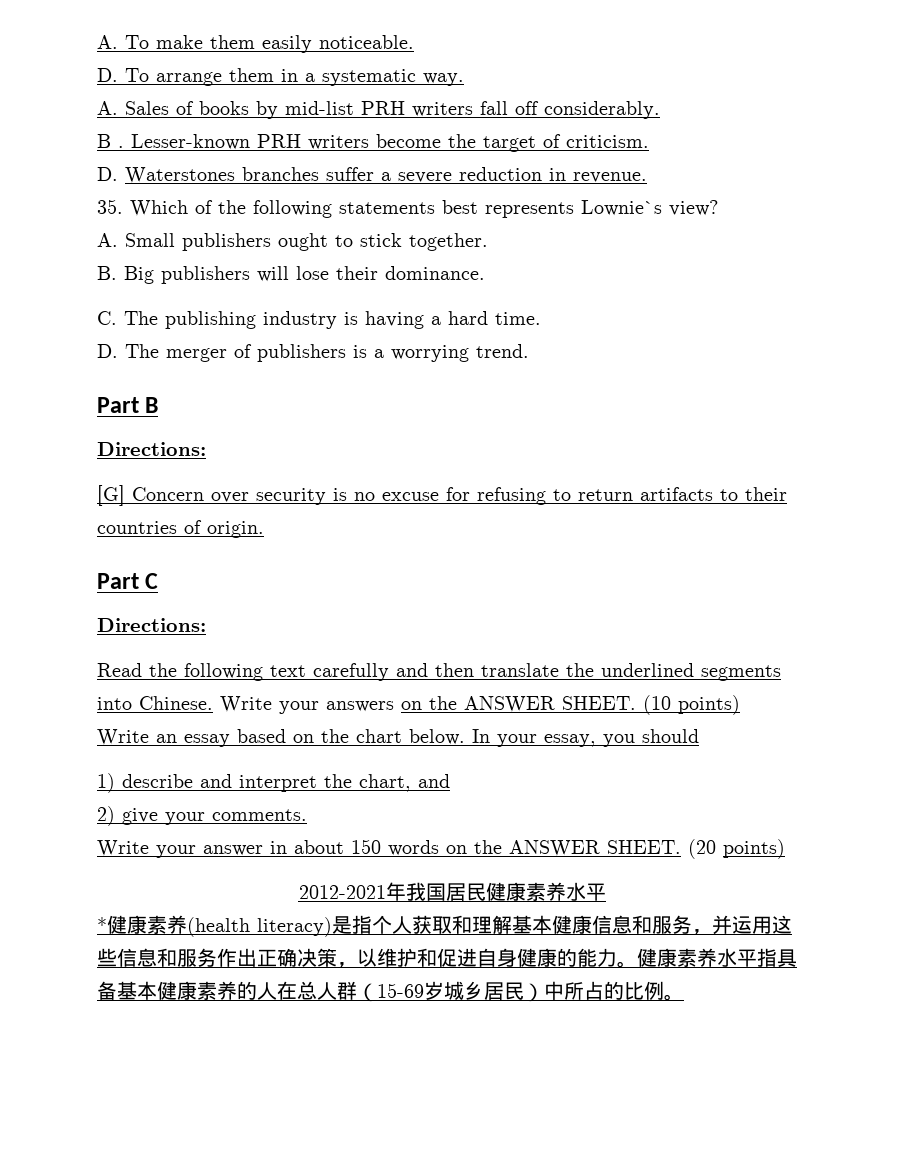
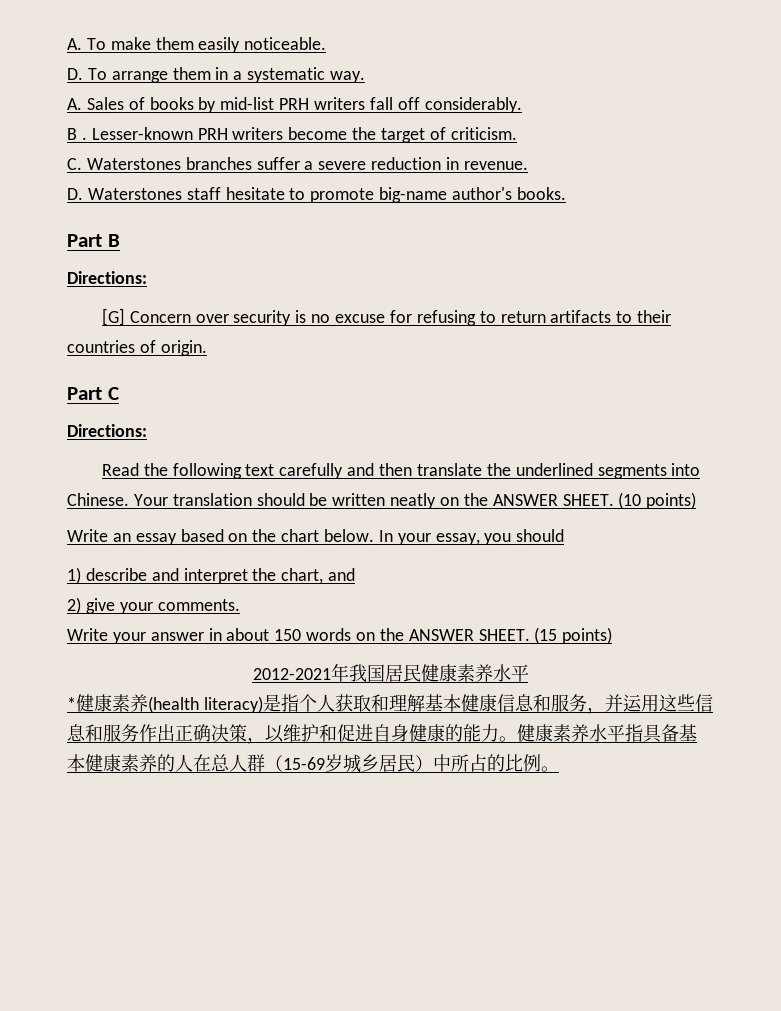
[97,167,118,181] D. -> [67,158,82,170] C.
[97,199,718,218] [97,233,488,251] [97,266,485,284] [97,311,541,329] [97,344,529,362] 35. Which of the following statements best represents Lownie`s view? // A. Small publishers ought to stick together. // B. Big publishers will lose their dominance. // C. The publishing industry is having a hard time. // D. The merger of publishers is a worrying trend. -> [67,187,566,203] D. Waterstones staff hesitate to promote big-name author's books.
[220,696,394,714] Write your answers -> [133,493,437,509] Your translation should be written neatly
[688,839,716,859] (20 -> [534,627,558,644] (15

